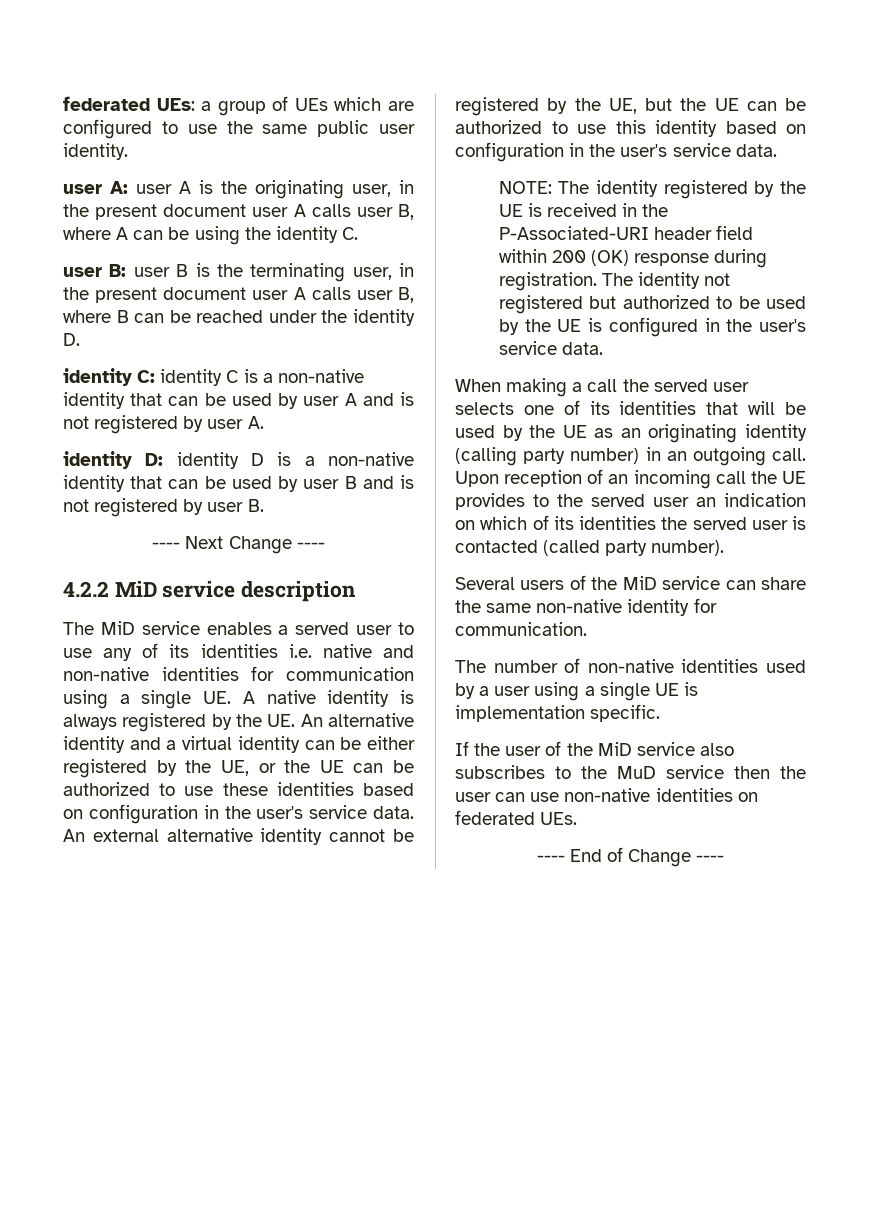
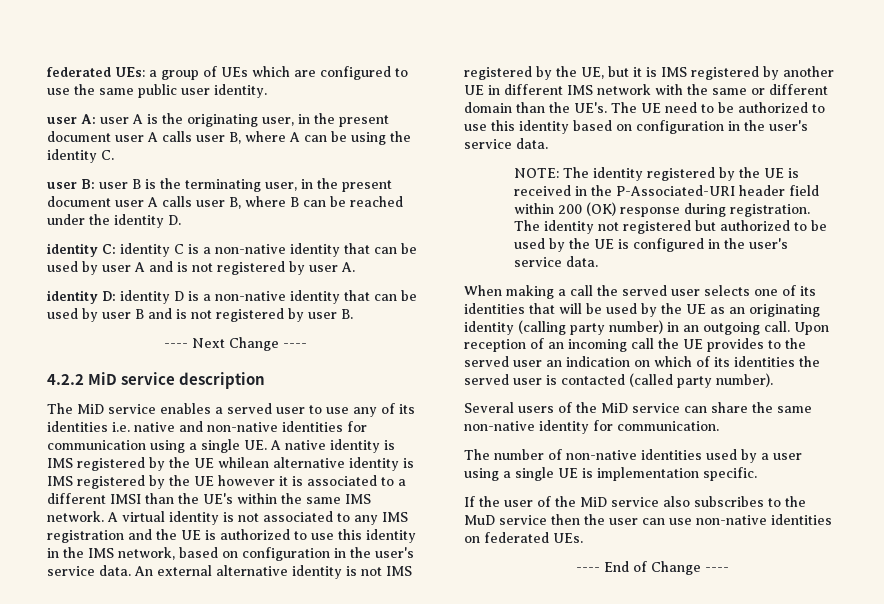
[63,713,415,732] [63,736,415,753] [63,759,414,778] [63,782,354,796] always registered by the UE. An alternative identity and a virtual identity can be either registered by the UE, or the UE can be authorized to use these identities -> [47,457,414,471] [47,475,406,489] [47,493,371,504] [47,511,408,525] [47,529,416,543] [47,547,175,560] IMS registered by the UE whilean alternative identity is IMS registered by the UE however it is associated to a different IMSI than the UE's within the same IMS network. A virtual identity is not associated to any IMS registration and the UE is authorized to use this identity in the IMS network,
[329,829,415,842] cannot be -> [346,566,412,576] is not IMS
[680,98,777,111] the UE can -> [633,66,834,80] [464,84,828,95] [464,102,714,113] it is IMS registered by another UE in different IMS network with the same or different domain than the UE's. The UE need to

